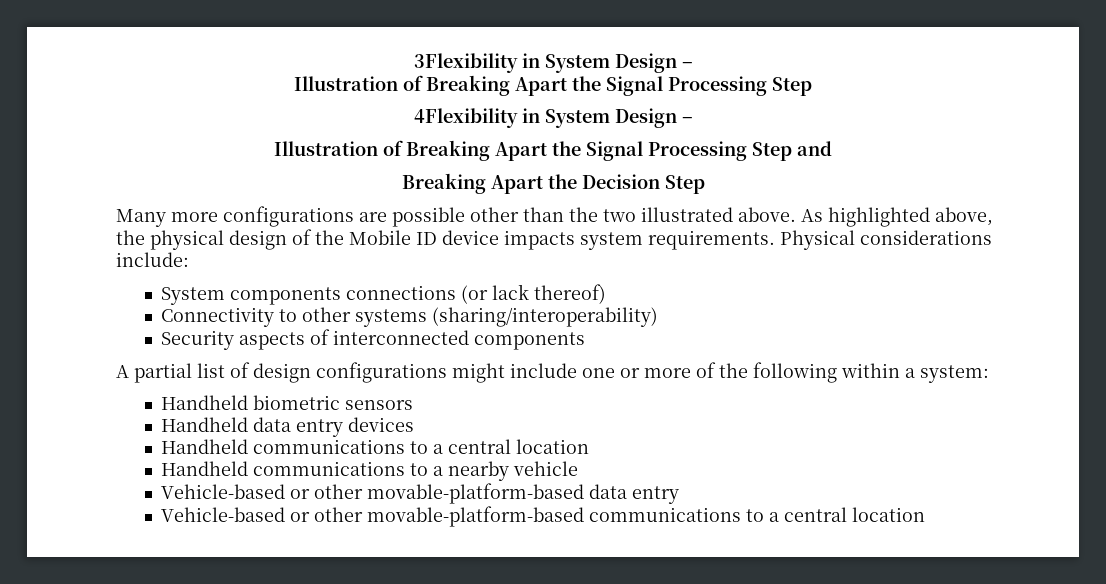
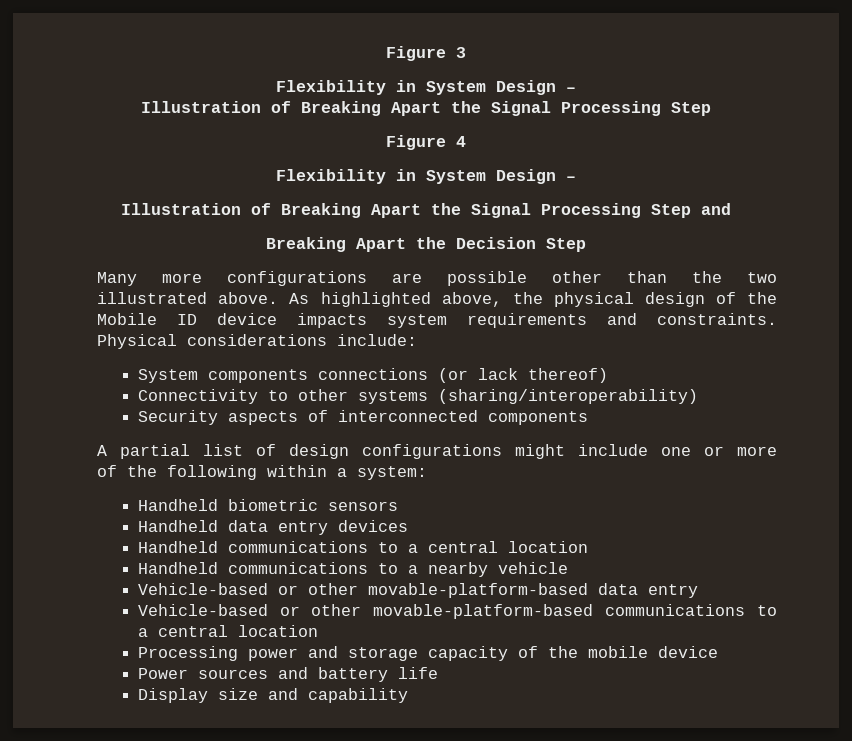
[413,53,518,73] 3Flexibility -> [386,46,466,61] [276,80,386,95] Figure 3 // Flexibility
[413,108,518,128] 4Flexibility -> [386,135,466,150] [276,169,386,184] Figure 4 // Flexibility
[647,230,775,250] requirements. -> [467,313,777,328] requirements and constraints.
(926, 514) none -> [137,646,718,661] [137,667,438,682] [137,688,408,703] // Processing power and storage capacity of the mobile device // Power sources and battery life // Display size and capability

